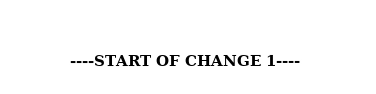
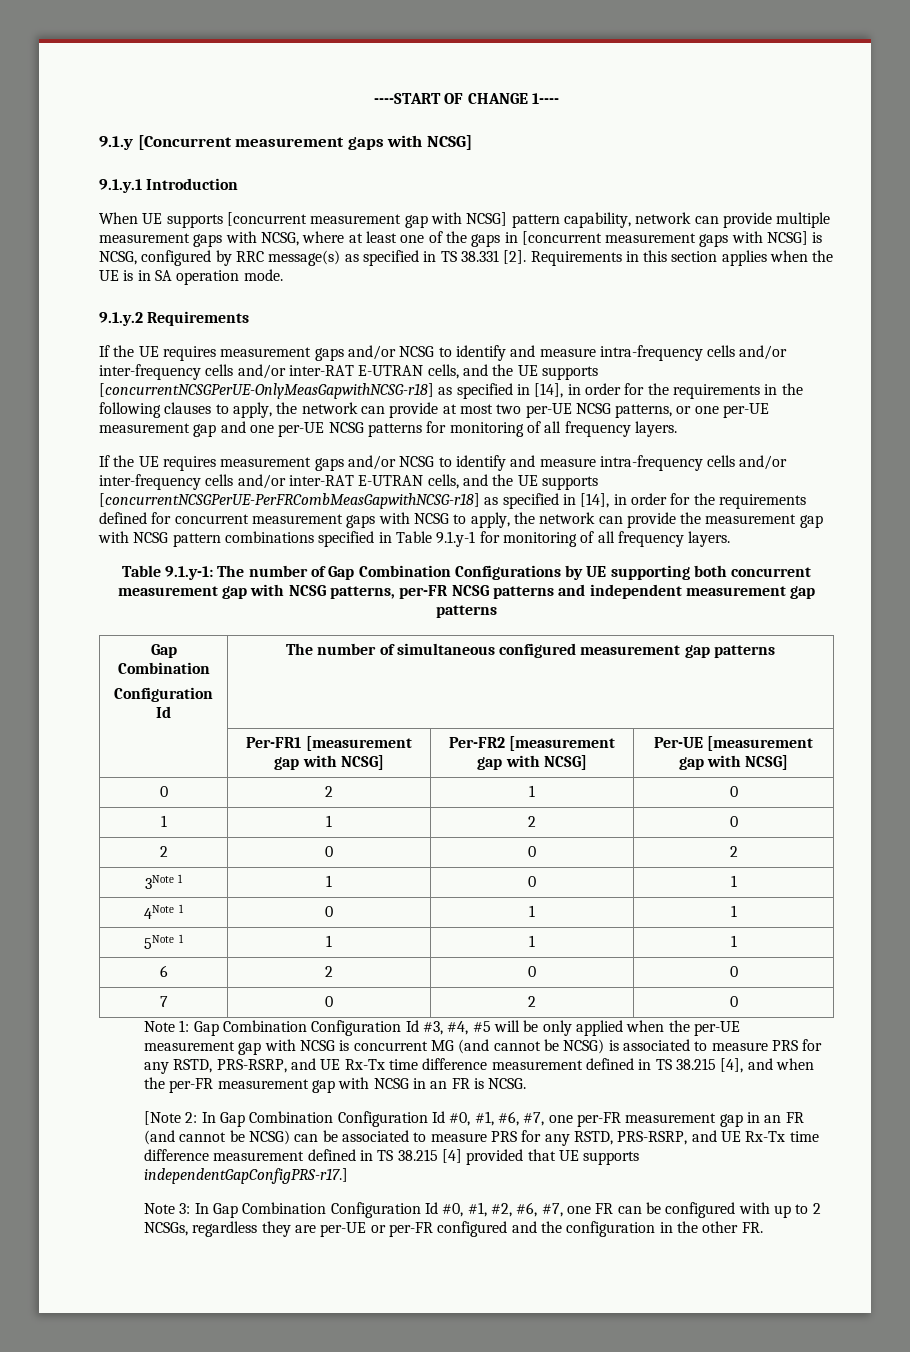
(301, 60) none -> [99,135,472,150] [99,178,239,193] [99,212,831,228] [99,231,823,247] [99,250,834,266] [99,269,283,285] [99,311,250,326] [99,345,788,361] [99,364,598,380] [99,383,803,399] [99,402,770,418] [99,421,677,437] [99,455,788,471] [99,474,598,490] [99,493,806,509] [99,512,823,528] [98,531,731,547] [121,565,812,580] [117,584,816,599] [436,605,497,618] [150,644,177,658] [117,662,210,674] [114,687,213,702] [156,706,171,718] [285,643,776,658] [246,736,412,751] [274,755,384,770] [448,736,616,751] [477,755,587,770] [653,736,814,751] [678,755,789,770] [159,786,168,797] [325,786,333,797] [529,785,535,797] [729,786,738,797] [160,815,167,827] [326,815,332,827] [528,816,536,827] [729,816,738,827] [159,846,168,857] [325,846,333,857] [528,846,536,857] [729,846,738,857] [144,874,184,889] [326,875,332,887] [528,876,536,887] [730,875,737,887] [144,904,184,919] [325,906,333,917] [529,905,535,917] [730,905,737,917] [144,934,184,949] [326,935,332,947] [529,935,535,947] [730,935,737,947] [159,965,168,977] [325,966,333,977] [528,966,536,977] [729,966,738,977] [159,996,168,1007] [325,996,333,1007] [528,996,536,1007] [729,996,738,1007] [144,1020,740,1036] [144,1039,823,1055] [144,1058,814,1074] [144,1077,527,1093] [144,1111,804,1127] [144,1130,819,1146] [144,1149,640,1165] [144,1168,349,1184] [144,1202,821,1218] [144,1221,763,1237] // 9.1.y [Concurrent measurement gaps with NCSG] // 9.1.y.1 Introduction // When UE supports [concurrent measurement gap with NCSG] pattern capability, network can provide multiple measurement gaps with NCSG, where at least one of the gaps in [concurrent measurement gaps with NCSG] is NCSG, configured by RRC message(s) as specified in TS 38.331 [2]. Requirements in this section applies when the UE is in SA operation mode. // 9.1.y.2 Requirements // If the UE requires measurement gaps and/or NCSG to identify and measure intra-frequency cells and/or inter-frequency cells and/or inter-RAT E-UTRAN cells, and the UE supports [concurrentNCSGPerUE-OnlyMeasGapwithNCSG-r18] as specified in [14], in order for the requirements in the following clauses to apply, the network can provide at most two per-UE NCSG patterns, or one per-UE measurement gap and one per-UE NCSG patterns for monitoring of all frequency layers. // If the UE requires measurement gaps and/or NCSG to identify and measure intra-frequency cells and/or inter-frequency cells and/or inter-RAT E-UTRAN cells, and the UE supports [concurrentNCSGPerUE-PerFRCombMeasGapwithNCSG-r18] as specified in [14], in order for the requirements defined for concurrent measurement gaps with NCSG to apply, the network can provide the measurement gap with NCSG pattern combinations specified in Table 9.1.y-1 for monitoring of all frequency layers. // Table 9.1.y-1: The number of Gap Combination Configurations by UE supporting both concurrent measurement gap with NCSG patterns, per-FR NCSG patterns and independent measurement gap patterns // Gap Combination // Configuration Id | The number of simultaneous configured measurement gap patterns // | Per-FR1 [measurement gap with NCSG] | Per-FR2 [measurement gap with NCSG] | Per-UE [measurement gap with NCSG] // 0 | 2 | 1 | 0 // 1 | 1 | 2 | 0 // 2 | 0 | 0 | 2 // 3Note 1 | 1 | 0 | 1 // 4Note 1 | 0 | 1 | 1 // 5Note 1 | 1 | 1 | 1 // 6 | 2 | 0 | 0 // 7 | 0 | 2 | 0 // Note 1: Gap Combination Configuration Id #3, #4, #5 will be only applied when the per-UE measurement gap with NCSG is concurrent MG (and cannot be NCSG) is associated to measure PRS for any RSTD, PRS-RSRP, and UE Rx-Tx time difference measurement defined in TS 38.215 [4], and when the per-FR measurement gap with NCSG in an FR is NCSG. // [Note 2: In Gap Combination Configuration Id #0, #1, #6, #7, one per-FR measurement gap in an FR (and cannot be NCSG) can be associated to measure PRS for any RSTD, PRS-RSRP, and UE Rx-Tx time difference measurement defined in TS 38.215 [4] provided that UE supports independentGapConfigPRS-r17.] // Note 3: In Gap Combination Configuration Id #0, #1, #2, #6, #7, one FR can be configured with up to 2 NCSGs, regardless they are per-UE or per-FR configured and the configuration in the other FR.

